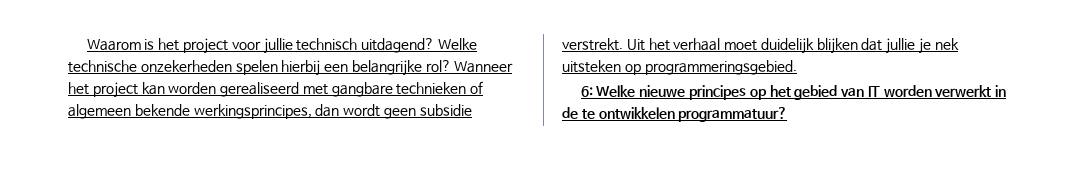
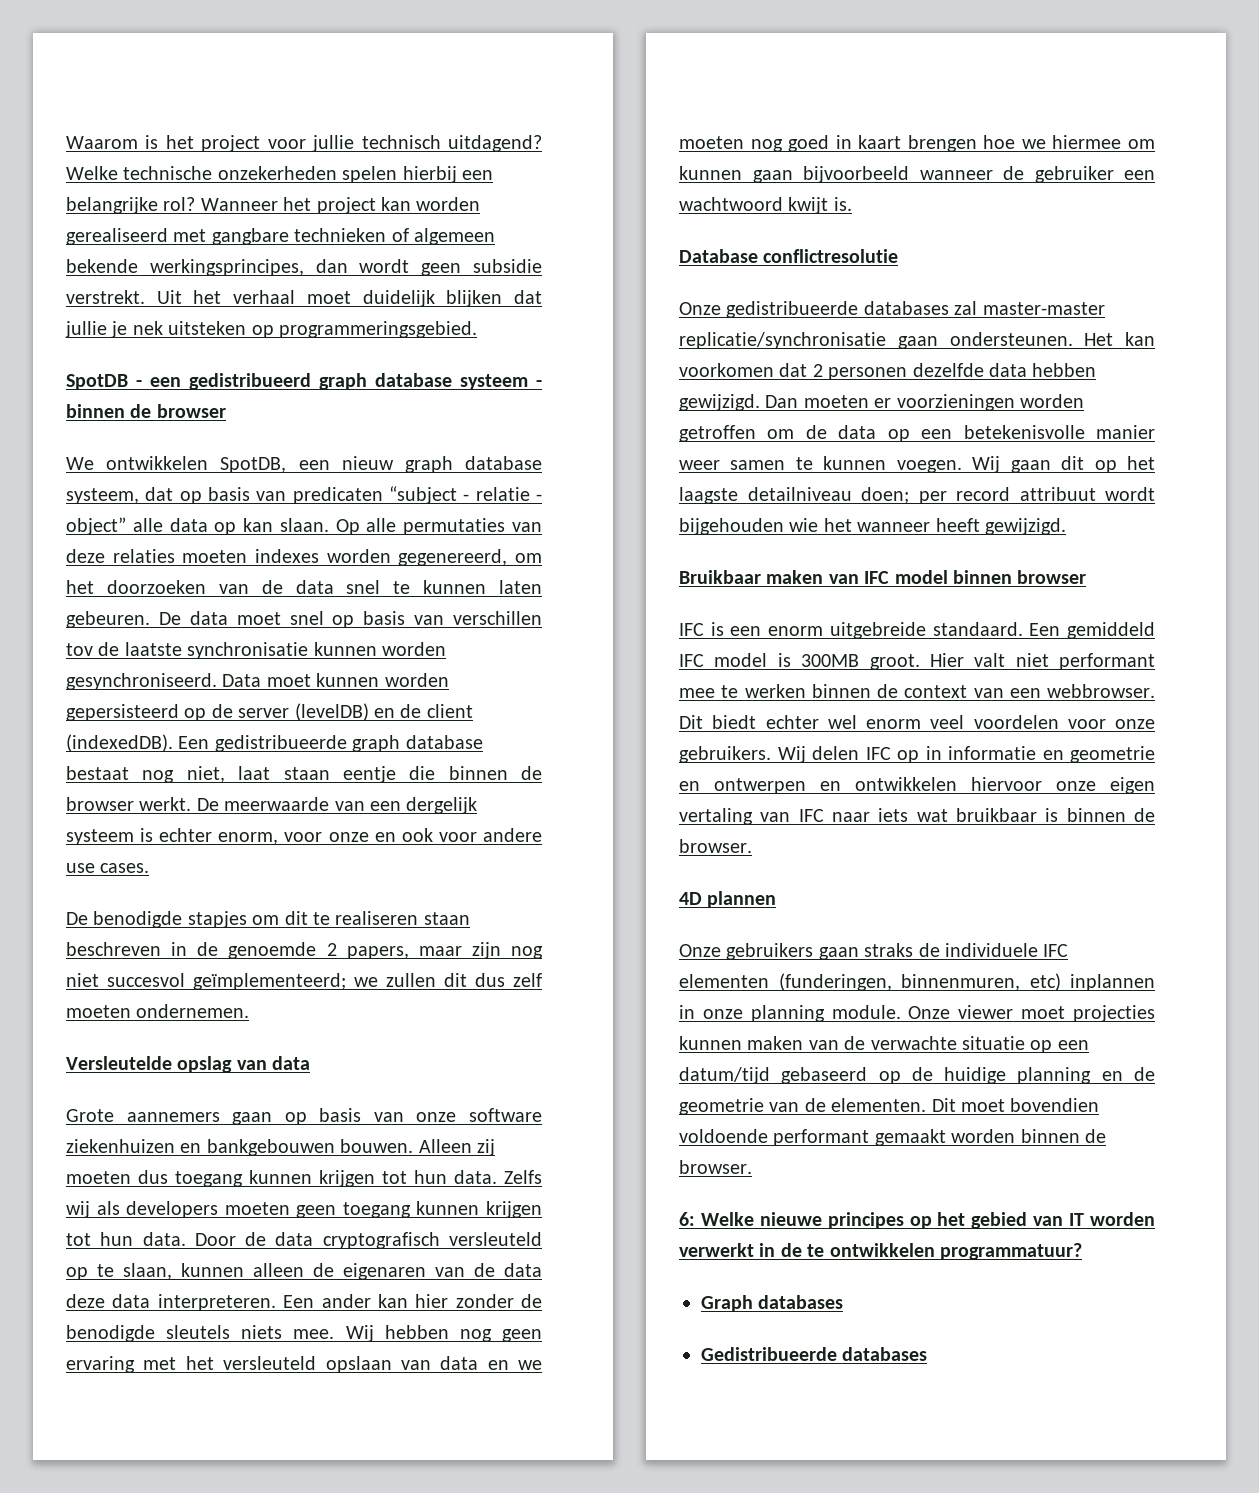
(797, 67) none -> [66,373,542,390] [66,404,226,418] [66,456,542,473] [66,486,542,504] [66,517,542,535] [66,549,542,566] [66,580,542,594] [66,611,542,628] [66,642,446,659] [66,673,449,690] [66,703,473,721] [66,734,483,752] [66,766,542,783] [66,797,478,814] [66,828,542,845] [66,863,150,873] [66,911,470,928] [66,942,543,959] [66,973,542,990] [66,1004,250,1018] [66,1056,311,1073] [66,1108,542,1125] [66,1139,495,1156] [66,1170,542,1187] [66,1201,542,1218] [66,1232,542,1249] [66,1263,542,1280] [66,1294,542,1311] [66,1325,543,1342] [66,1356,542,1373] [679,135,1155,152] [679,166,1155,183] [679,197,852,214] [679,249,899,263] [679,301,1105,318] [679,332,1155,349] [679,363,1097,380] [679,394,1084,411] [679,425,1155,442] [679,456,1155,473] [679,487,1155,504] [679,518,1066,535] [679,570,1087,584] [679,622,1155,639] [679,653,1155,670] [679,684,1155,698] [679,715,1155,729] [679,746,1155,763] [679,777,1155,794] [679,808,1155,825] [679,839,752,853] [679,891,777,908] [679,943,1069,960] [679,973,1155,991] [679,1005,1155,1022] [679,1036,1089,1053] [679,1067,1155,1084] [679,1098,1100,1115] [679,1129,1106,1146] [679,1160,752,1174] // SpotDB - een gedistribueerd graph database systeem - binnen de browser // We ontwikkelen SpotDB, een nieuw graph database systeem, dat op basis van predicaten “subject - relatie - object” alle data op kan slaan. Op alle permutaties van deze relaties moeten indexes worden gegenereerd, om het doorzoeken van de data snel te kunnen laten gebeuren. De data moet snel op basis van verschillen tov de laatste synchronisatie kunnen worden gesynchroniseerd. Data moet kunnen worden gepersisteerd op de server (levelDB) en de client (indexedDB). Een gedistribueerde graph database bestaat nog niet, laat staan eentje die binnen de browser werkt. De meerwaarde van een dergelijk systeem is echter enorm, voor onze en ook voor andere use cases. // De benodigde stapjes om dit te realiseren staan beschreven in de genoemde 2 papers, maar zijn nog niet succesvol geïmplementeerd; we zullen dit dus zelf moeten ondernemen. // Versleutelde opslag van data // Grote aannemers gaan op basis van onze software ziekenhuizen en bankgebouwen bouwen. Alleen zij moeten dus toegang kunnen krijgen tot hun data. Zelfs wij als developers moeten geen toegang kunnen krijgen tot hun data. Door de data cryptografisch versleuteld op te slaan, kunnen alleen de eigenaren van de data deze data interpreteren. Een ander kan hier zonder de benodigde sleutels niets mee. Wij hebben nog geen ervaring met het versleuteld opslaan van data en we moeten nog goed in kaart brengen hoe we hiermee om kunnen gaan bijvoorbeeld wanneer de gebruiker een wachtwoord kwijt is. // Database conflictresolutie // Onze gedistribueerde databases zal master-master replicatie/synchronisatie gaan ondersteunen. Het kan voorkomen dat 2 personen dezelfde data hebben gewijzigd. Dan moeten er voorzieningen worden getroffen om de data op een betekenisvolle manier weer samen te kunnen voegen. Wij gaan dit op het laagste detailniveau doen; per record attribuut wordt bijgehouden wie het wanneer heeft gewijzigd. // Bruikbaar maken van IFC model binnen browser // IFC is een enorm uitgebreide standaard. Een gemiddeld IFC model is 300MB groot. Hier valt niet performant mee te werken binnen de context van een webbrowser. Dit biedt echter wel enorm veel voordelen voor onze gebruikers. Wij delen IFC op in informatie en geometrie en ontwerpen en ontwikkelen hiervoor onze eigen vertaling van IFC naar iets wat bruikbaar is binnen de browser. // 4D plannen // Onze gebruikers gaan straks de individuele IFC elementen (funderingen, binnenmuren, etc) inplannen in onze planning module. Onze viewer moet projecties kunnen maken van de verwachte situatie op een datum/tijd gebaseerd op de huidige planning en de geometrie van de elementen. Dit moet bovendien voldoende performant gemaakt worden binnen de browser.
(788, 114) none -> [701,1295,844,1312] [701,1347,928,1361] // Graph databases // Gedistribueerde databases

